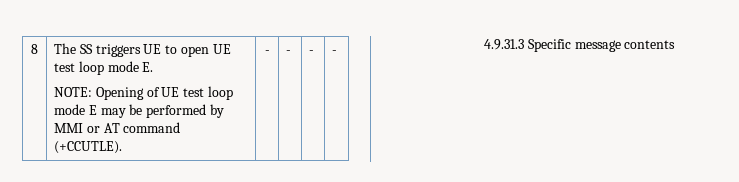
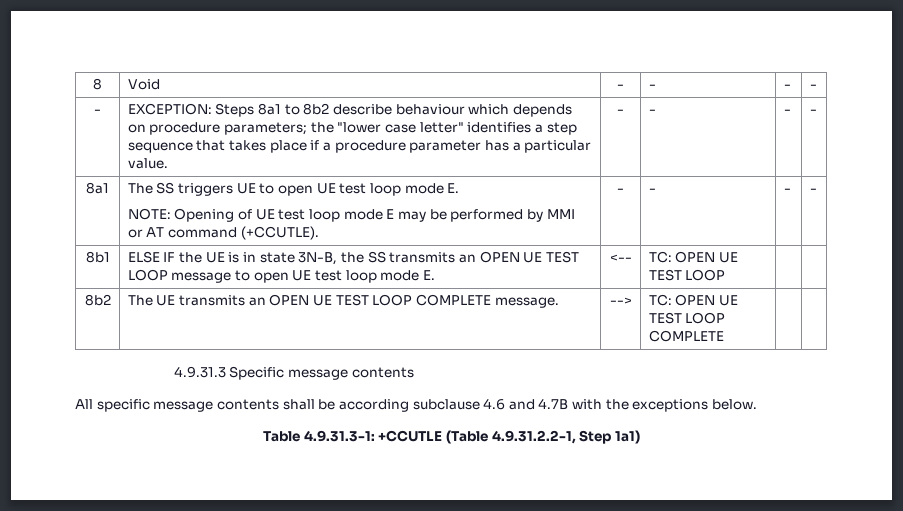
(38, 49) none -> [127,79,160,90] [617,84,624,89] [648,84,656,89] [783,84,791,89] [809,84,817,89] [94,109,101,114] [127,103,573,117] [127,122,577,135] [127,140,592,153] [127,158,168,169] [617,109,624,114] [648,109,656,114] [783,109,791,114] [809,109,817,114] [86,182,109,194] | Void | - | - | - | - // - | EXCEPTION: Steps 8a1 to 8b2 describe behaviour which depends on procedure parameters; the "lower case letter" identifies a step sequence that takes place if a procedure parameter has a particular value. | - | - | - | - // 8a1
[484,39,676,52] // 4.9.31.3 Specific message contents -> [85,251,110,263] [127,251,579,265] [127,269,436,283] [609,254,632,262] [648,251,739,263] [648,269,726,281] [84,294,111,306] [127,294,559,308] [609,297,632,305] [648,294,739,306] [648,312,726,324] [648,330,724,342] [173,366,414,380] [75,398,758,412] [263,430,640,444] // 8b1 | ELSE IF the UE is in state 3N-B, the SS transmits an OPEN UE TEST LOOP message to open UE test loop mode E. | <-- | TC: OPEN UE TEST LOOP | | // 8b2 | The UE transmits an OPEN UE TEST LOOP COMPLETE message. | --> | TC: OPEN UE TEST LOOP COMPLETE | | // 4.9.31.3 Specific message contents // All specific message contents shall be according subclause 4.6 and 4.7B with the exceptions below. // Table 4.9.31.3-1: +CCUTLE (Table 4.9.31.2.2-1, Step 1a1)

